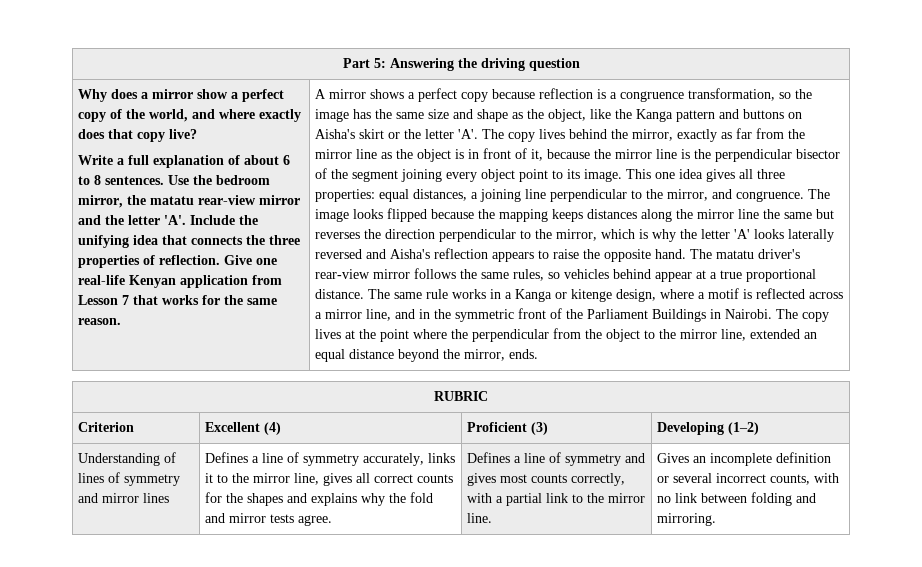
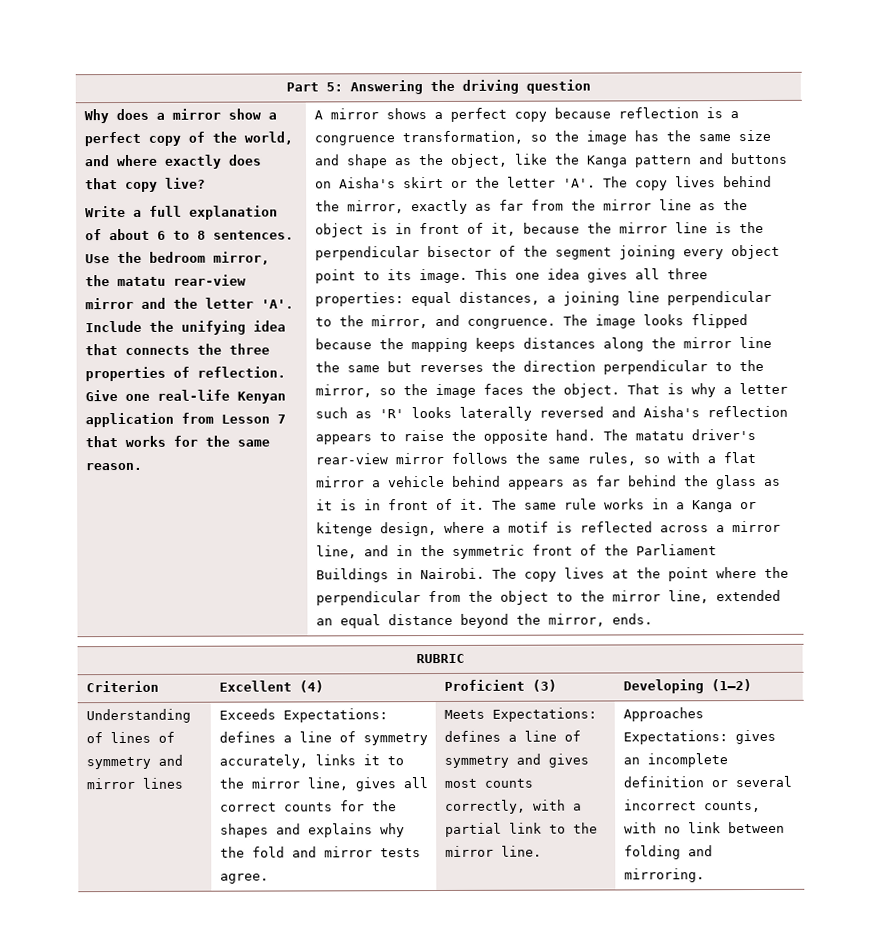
[600,229,750,242] which is why the letter 'A' -> [378,382,788,399] [314,407,404,419] so the image faces the object. That is why a letter such as 'R'
[563,269,816,282] [314,289,364,299] vehicles behind appear at a true proportional distance. -> [666,452,756,464] [315,475,781,490] [315,498,485,511] with a flat mirror a vehicle behind appears as far behind the glass as it is in front of it.
[204,452,248,463] Defines -> [218,708,388,723] [218,731,276,743] Exceeds Expectations: defines
[466,452,510,463] Defines -> [443,707,597,722] [443,730,501,742] Meets Expectations: defines
[656,453,689,463] Gives -> [622,707,704,722] [622,729,776,745] Approaches Expectations: gives

